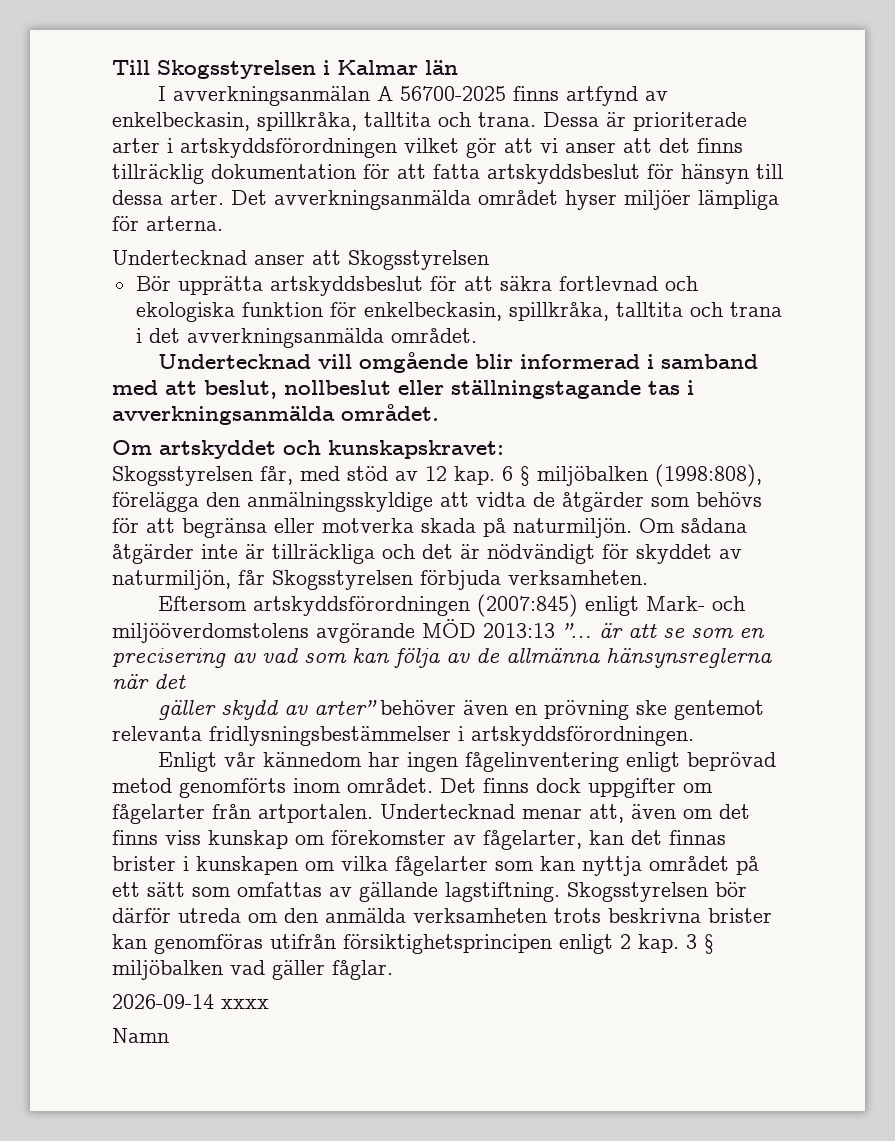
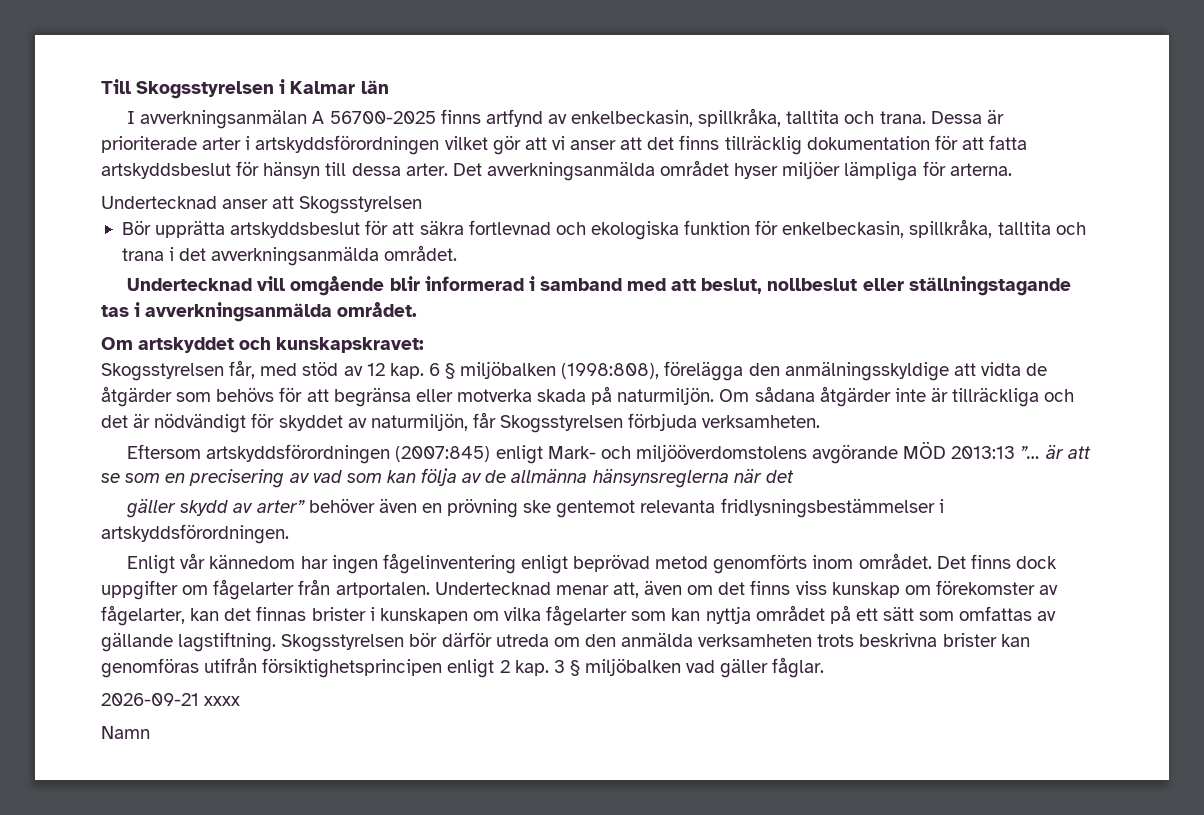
[112,994,214,1009] 2026-09-14 -> [101,693,199,706] 2026-09-21

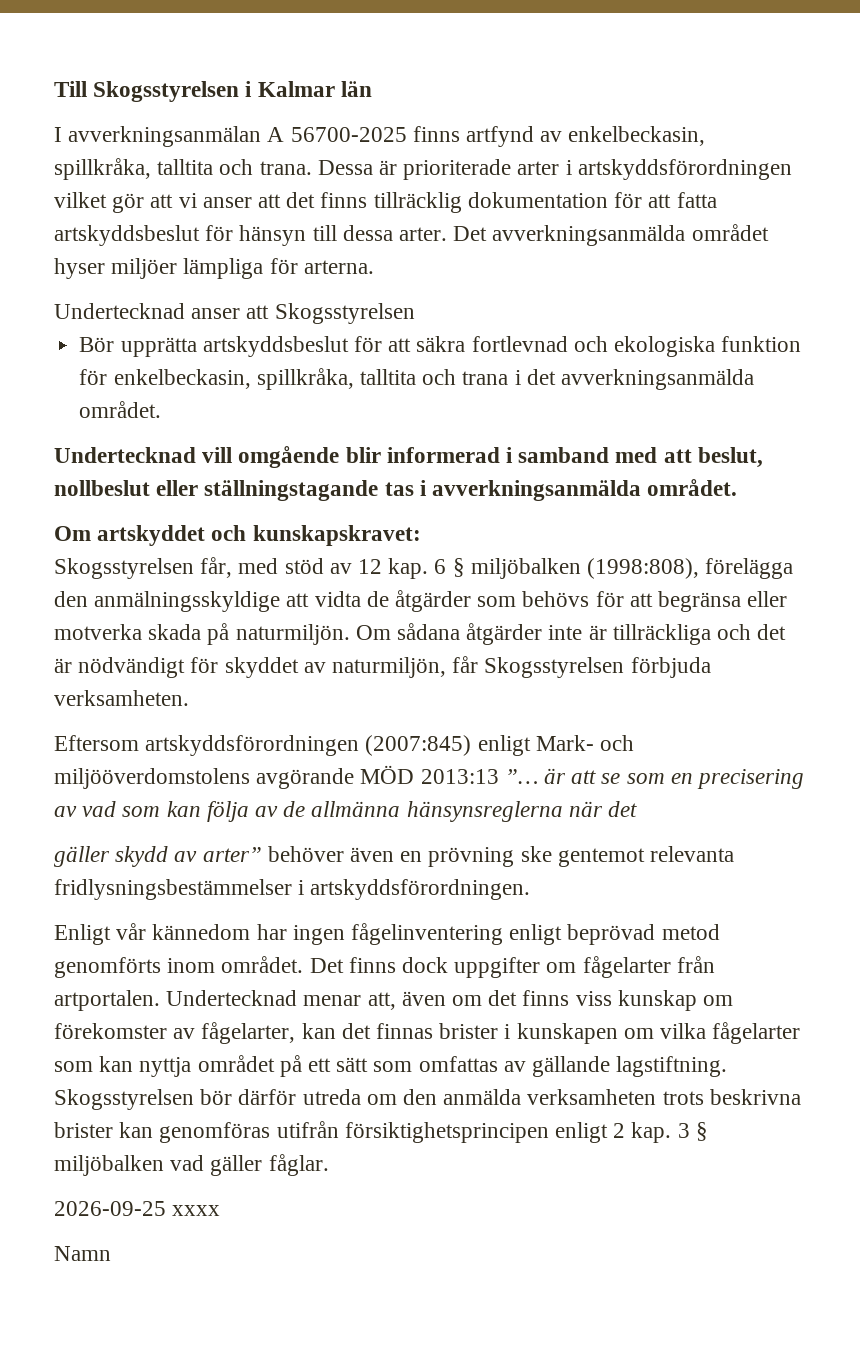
[101,693,199,706] 2026-09-21 -> [54,1201,166,1216] 2026-09-25

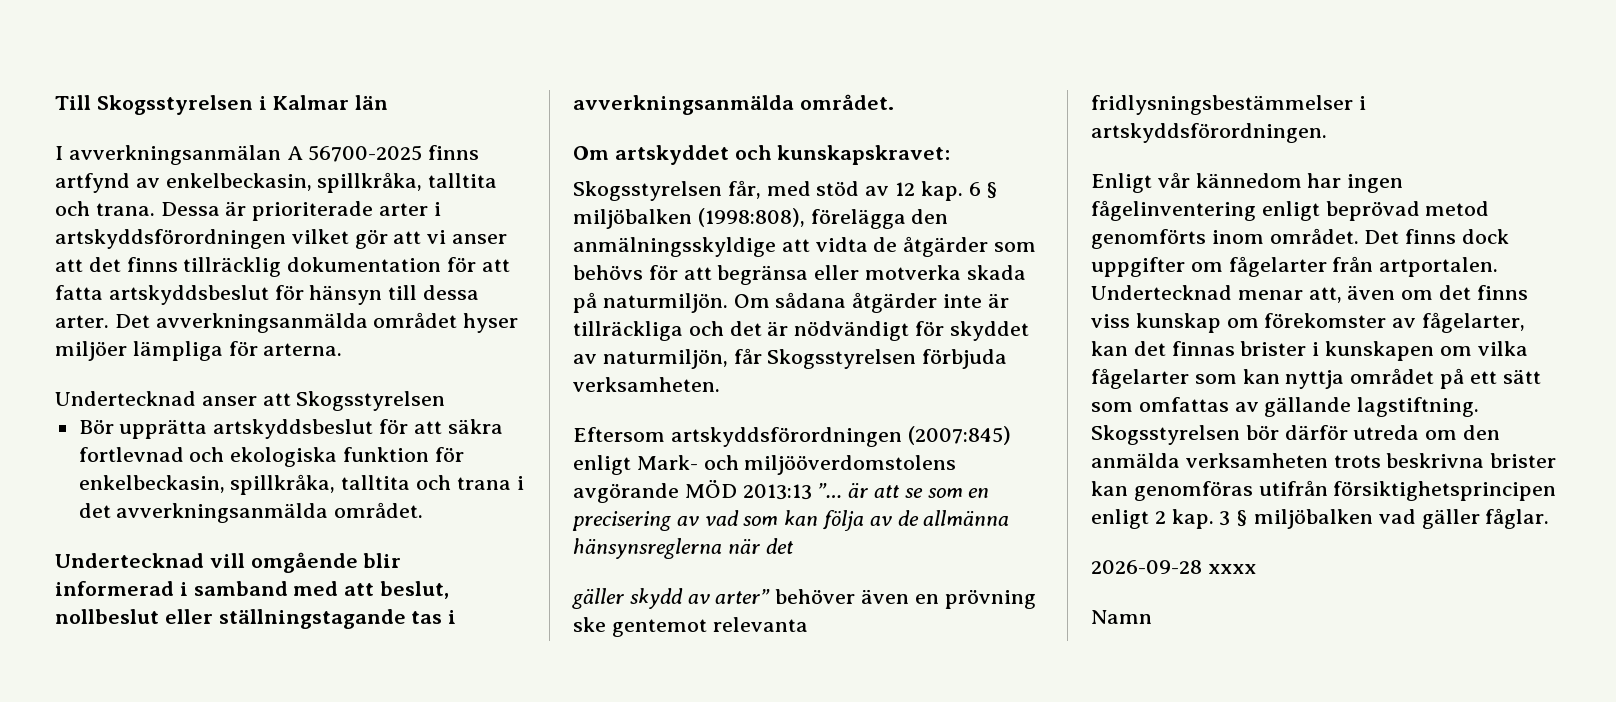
[54,1201,166,1216] 2026-09-25 -> [1091,560,1202,574] 2026-09-28

